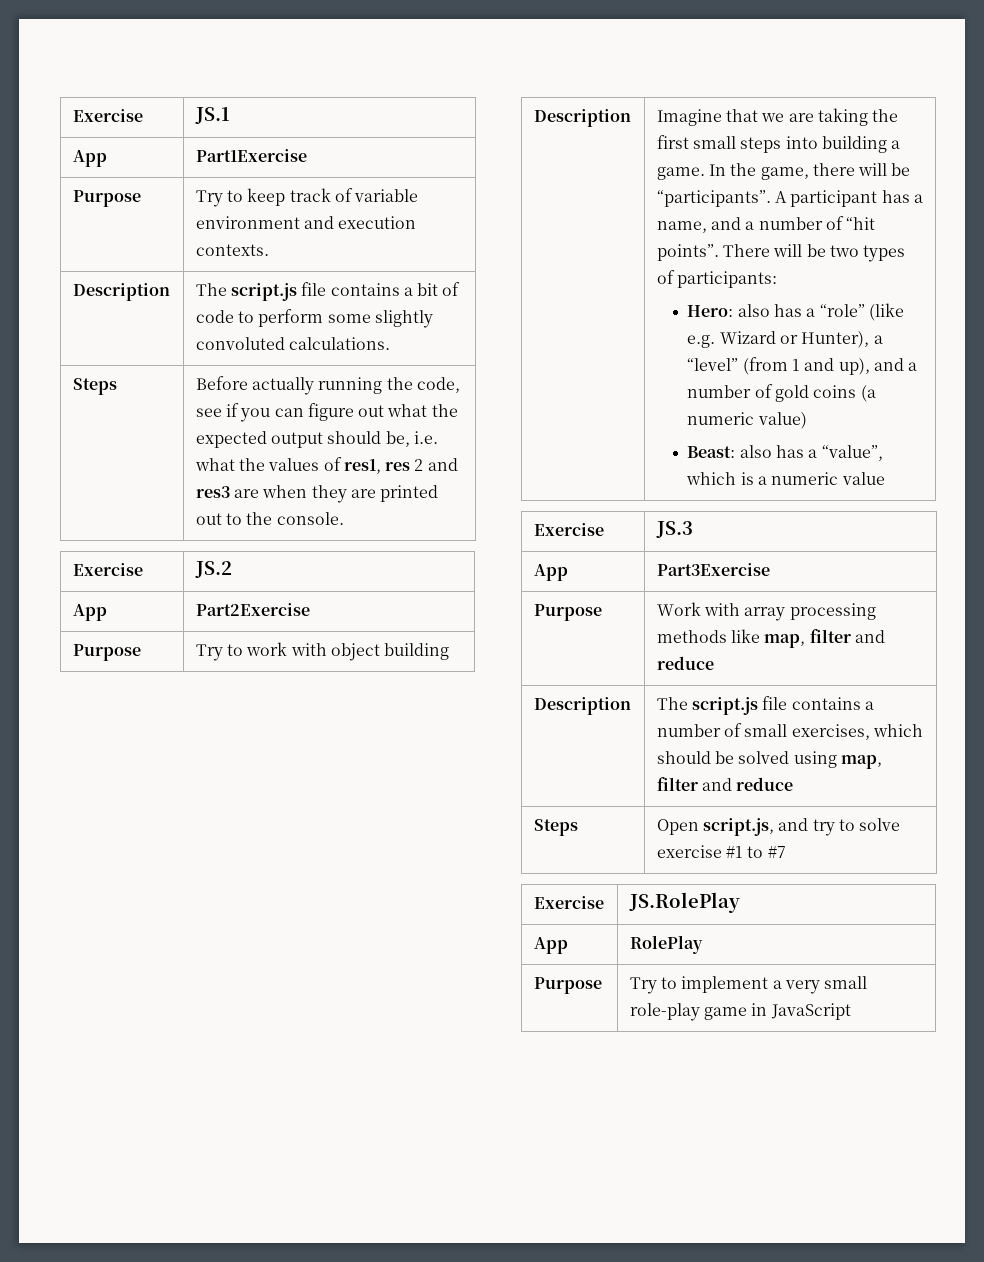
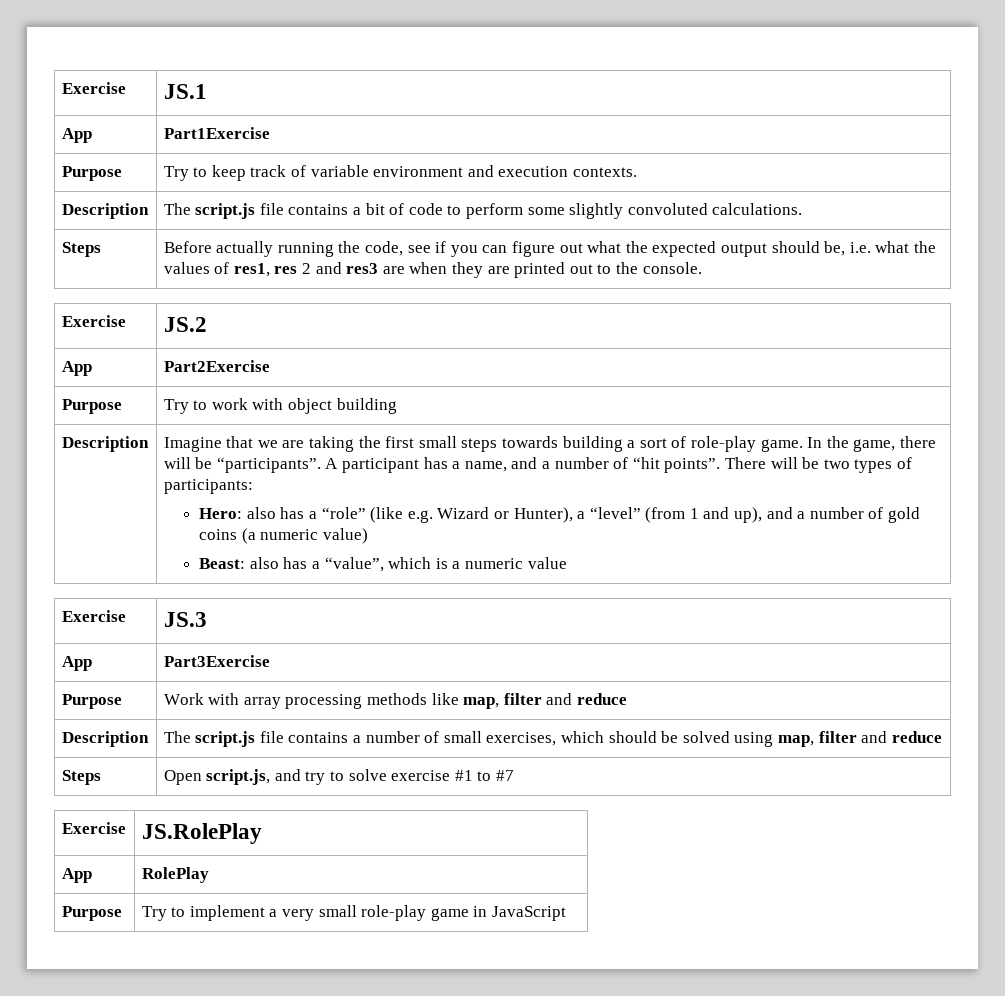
[785,136,818,149] into -> [502,436,559,448] towards
(901, 144) none -> [639,436,756,452] sort of role-play

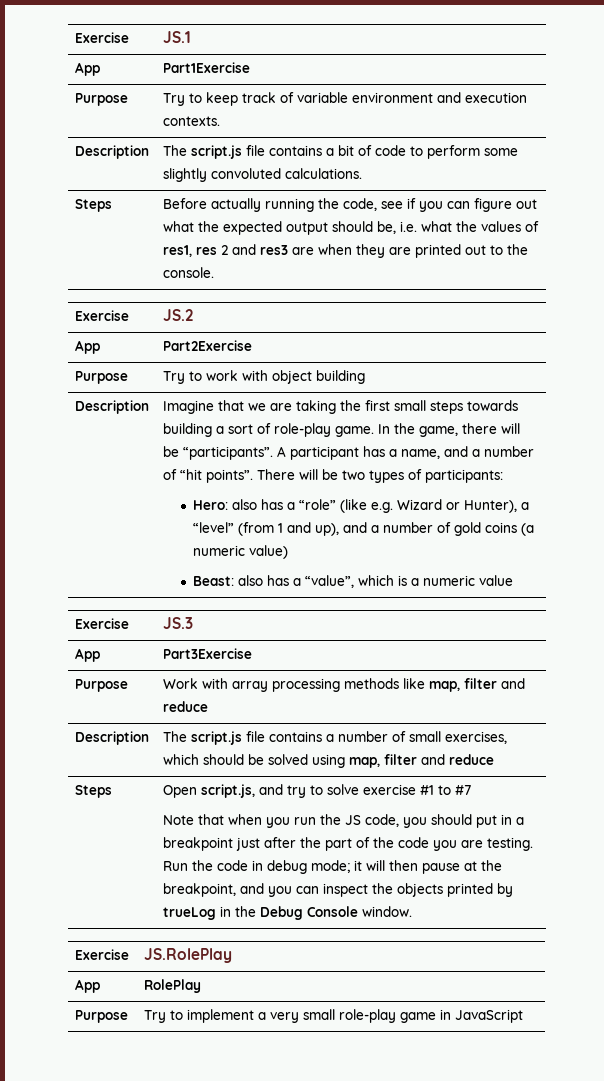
(515, 775) none -> [162,814,524,828] [162,837,533,851] [162,860,502,874] [162,883,513,897] [162,906,412,920] // Note that when you run the JS code, you should put in a breakpoint just after the part of the code you are testing. Run the code in debug mode; it will then pause at the breakpoint, and you can inspect the objects printed by trueLog in the Debug Console window.

